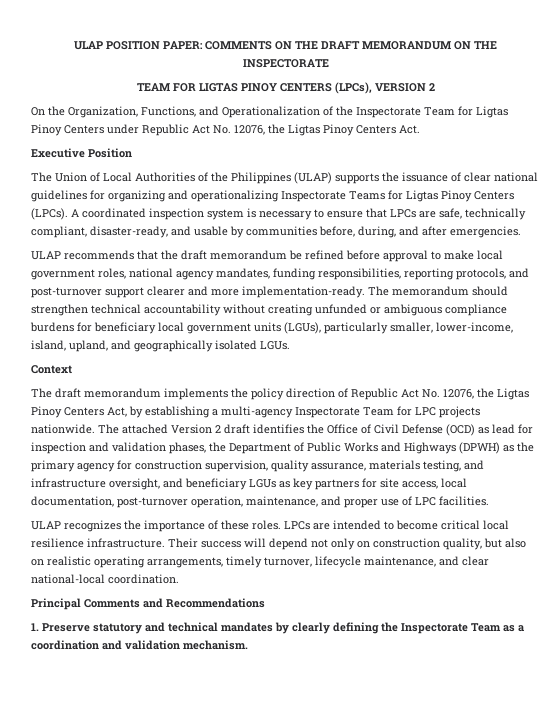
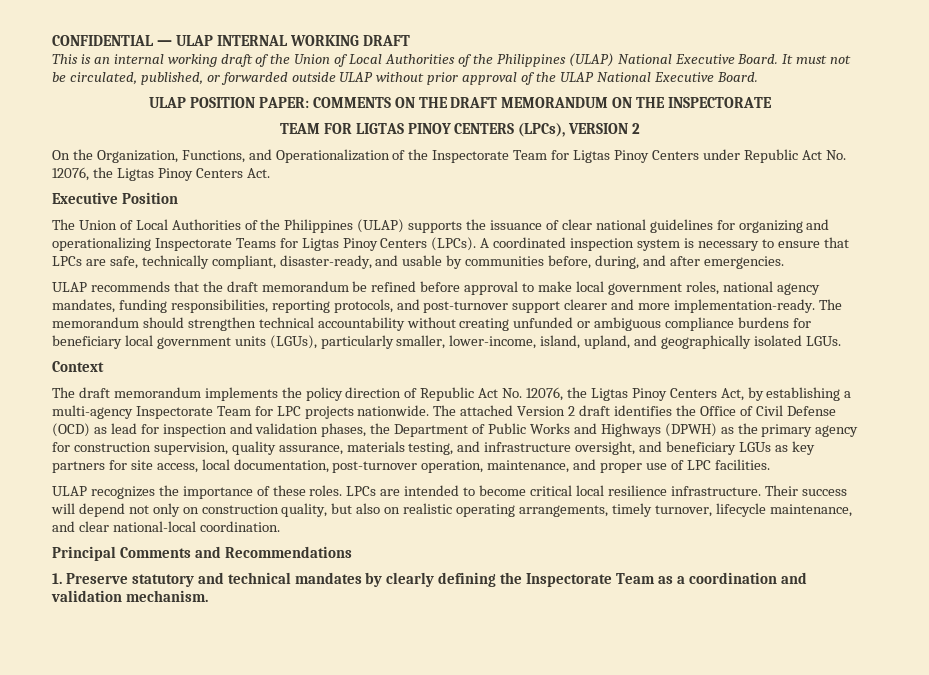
(74, 45) none -> [52,35,410,46] [52,53,852,67] [52,72,758,85] CONFIDENTIAL — ULAP INTERNAL WORKING DRAFT // This is an internal working draft of the Union of Local Authorities of the Philippines (ULAP) National Executive Board. It must not be circulated, published, or forwarded outside ULAP without prior approval of the ULAP National Executive Board. //

